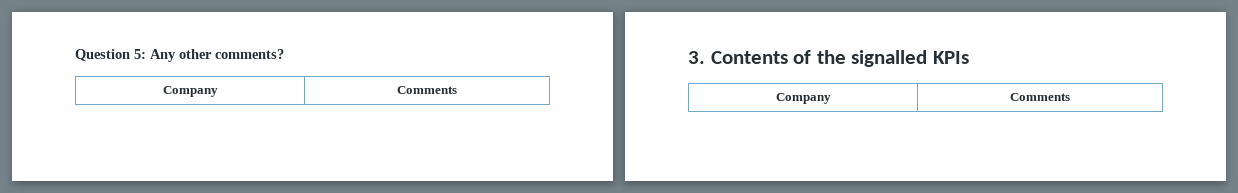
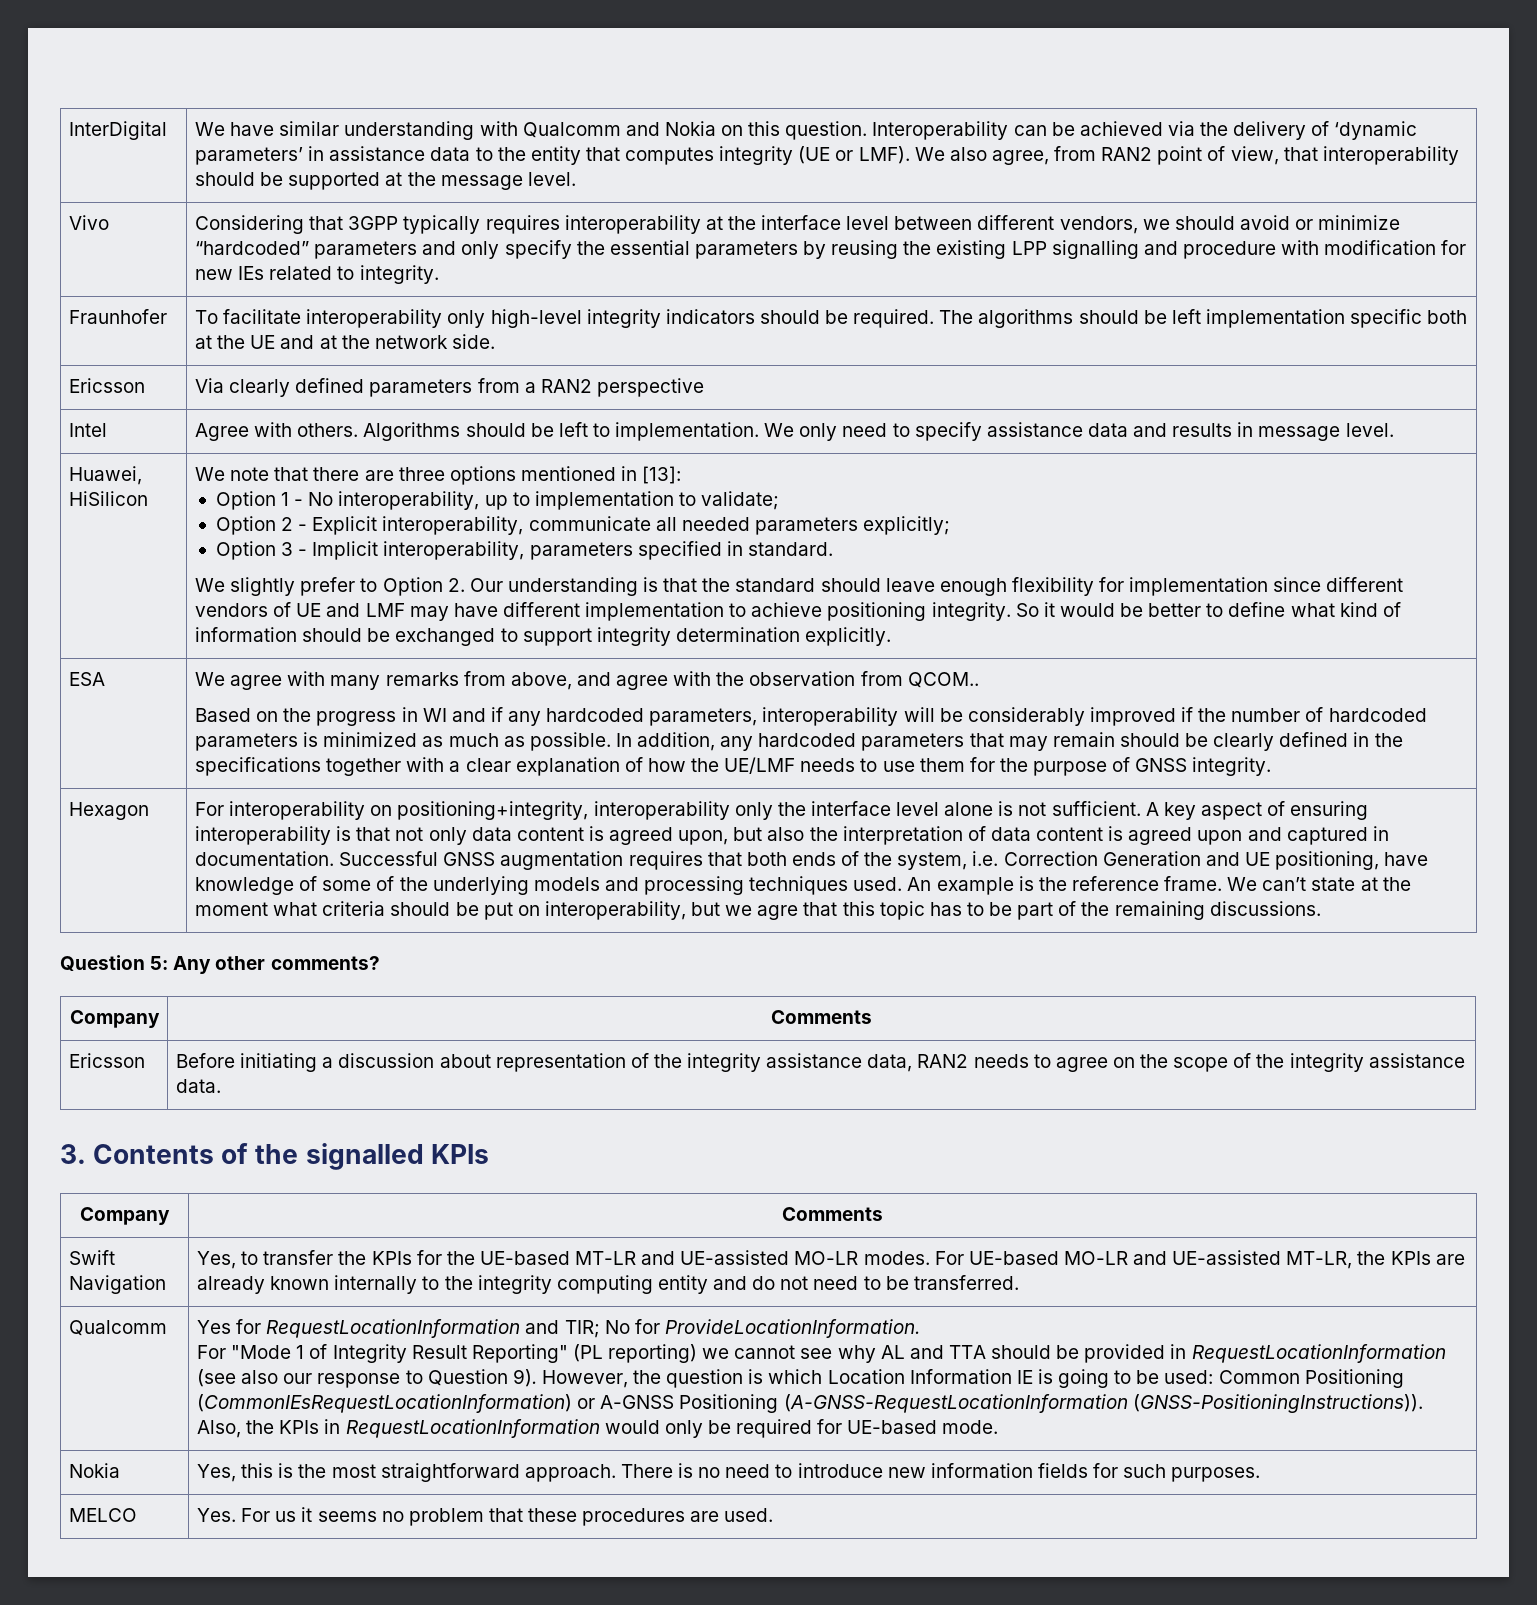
(75, 55) none -> [68,121,167,140] [194,121,1418,140] [194,146,1459,165] [194,172,576,190] [68,215,109,230] [194,215,1401,234] [194,240,1467,259] [194,265,439,284] [68,309,167,324] [194,309,1468,328] [194,334,495,349] [68,378,145,393] [194,378,704,397] [68,423,107,437] [194,422,1394,441] [68,466,142,485] [68,491,148,506] [194,466,682,485] [215,491,780,510] [215,516,951,535] [215,541,833,560] [194,577,1404,596] [194,602,1401,621] [194,627,892,646] [68,672,105,686] [194,671,979,690] [194,707,1427,726] [194,732,1403,751] [194,757,1272,776] [68,802,149,820] [194,801,1369,820] [194,826,1389,845] [194,851,1429,870] [194,876,1411,895] [194,901,1321,920] InterDigital | We have similar understanding with Qualcomm and Nokia on this question. Interoperability can be achieved via the delivery of ‘dynamic parameters’ in assistance data to the entity that computes integrity (UE or LMF). We also agree, from RAN2 point of view, that interoperability should be supported at the message level. // Vivo | Considering that 3GPP typically requires interoperability at the interface level between different vendors, we should avoid or minimize “hardcoded” parameters and only specify the essential parameters by reusing the existing LPP signalling and procedure with modification for new IEs related to integrity. // Fraunhofer | To facilitate interoperability only high-level integrity indicators should be required. The algorithms should be left implementation specific both at the UE and at the network side. // Ericsson | Via clearly defined parameters from a RAN2 perspective // Intel | Agree with others. Algorithms should be left to implementation. We only need to specify assistance data and results in message level. // Huawei, HiSilicon | We note that there are three options mentioned in [13]: // Option 1 - No interoperability, up to implementation to validate; // Option 2 - Explicit interoperability, communicate all needed parameters explicitly; // Option 3 - Implicit interoperability, parameters specified in standard. // We slightly prefer to Option 2. Our understanding is that the standard should leave enough flexibility for implementation since different vendors of UE and LMF may have different implementation to achieve positioning integrity. So it would be better to define what kind of information should be exchanged to support integrity determination explicitly. // ESA | We agree with many remarks from above, and agree with the observation from QCOM.. // Based on the progress in WI and if any hardcoded parameters, interoperability will be considerably improved if the number of hardcoded parameters is minimized as much as possible. In addition, any hardcoded parameters that may remain should be clearly defined in the specifications together with a clear explanation of how the UE/LMF needs to use them for the purpose of GNSS integrity. // Hexagon | For interoperability on positioning+integrity, interoperability only the interface level alone is not sufficient. A key aspect of ensuring interoperability is that not only data content is agreed upon, but also the interpretation of data content is agreed upon and captured in documentation. Successful GNSS augmentation requires that both ends of the system, i.e. Correction Generation and UE positioning, have knowledge of some of the underlying models and processing techniques used. An example is the reference frame. We can’t state at the moment what criteria should be put on interoperability, but we agre that this topic has to be part of the remaining discussions. //
(457, 90) none -> [68,1053,145,1068] [175,1053,1465,1072] [175,1079,221,1093] // Ericsson | Before initiating a discussion about representation of the integrity assistance data, RAN2 needs to agree on the scope of the integrity assistance data.
(1070, 97) none -> [68,1250,115,1265] [68,1275,166,1294] [196,1250,1465,1269] [196,1275,1019,1294] [68,1320,167,1336] [196,1319,920,1338] [196,1344,1446,1363] [196,1369,1404,1388] [196,1394,1423,1413] [196,1419,999,1438] [68,1463,120,1478] [196,1463,1261,1482] [68,1508,137,1522] [196,1507,774,1526] // Swift Navigation | Yes, to transfer the KPIs for the UE-based MT-LR and UE-assisted MO-LR modes. For UE-based MO-LR and UE-assisted MT-LR, the KPIs are already known internally to the integrity computing entity and do not need to be transferred. // Qualcomm | Yes for RequestLocationInformation and TIR; No for ProvideLocationInformation. // For "Mode 1 of Integrity Result Reporting" (PL reporting) we cannot see why AL and TTA should be provided in RequestLocationInformation (see also our response to Question 9). However, the question is which Location Information IE is going to be used: Common Positioning (CommonIEsRequestLocationInformation) or A-GNSS Positioning (A-GNSS-RequestLocationInformation (GNSS-PositioningInstructions)). Also, the KPIs in RequestLocationInformation would only be required for UE-based mode. // Nokia | Yes, this is the most straightforward approach. There is no need to introduce new information fields for such purposes. // MELCO | Yes. For us it seems no problem that these procedures are used.

